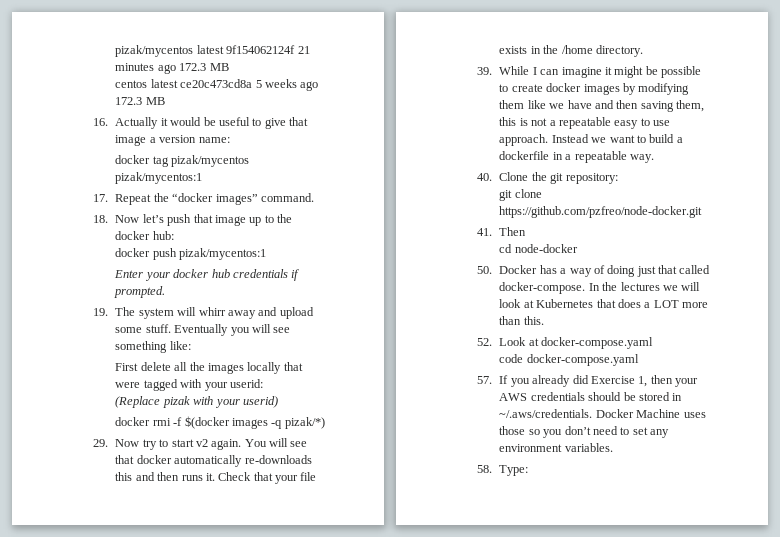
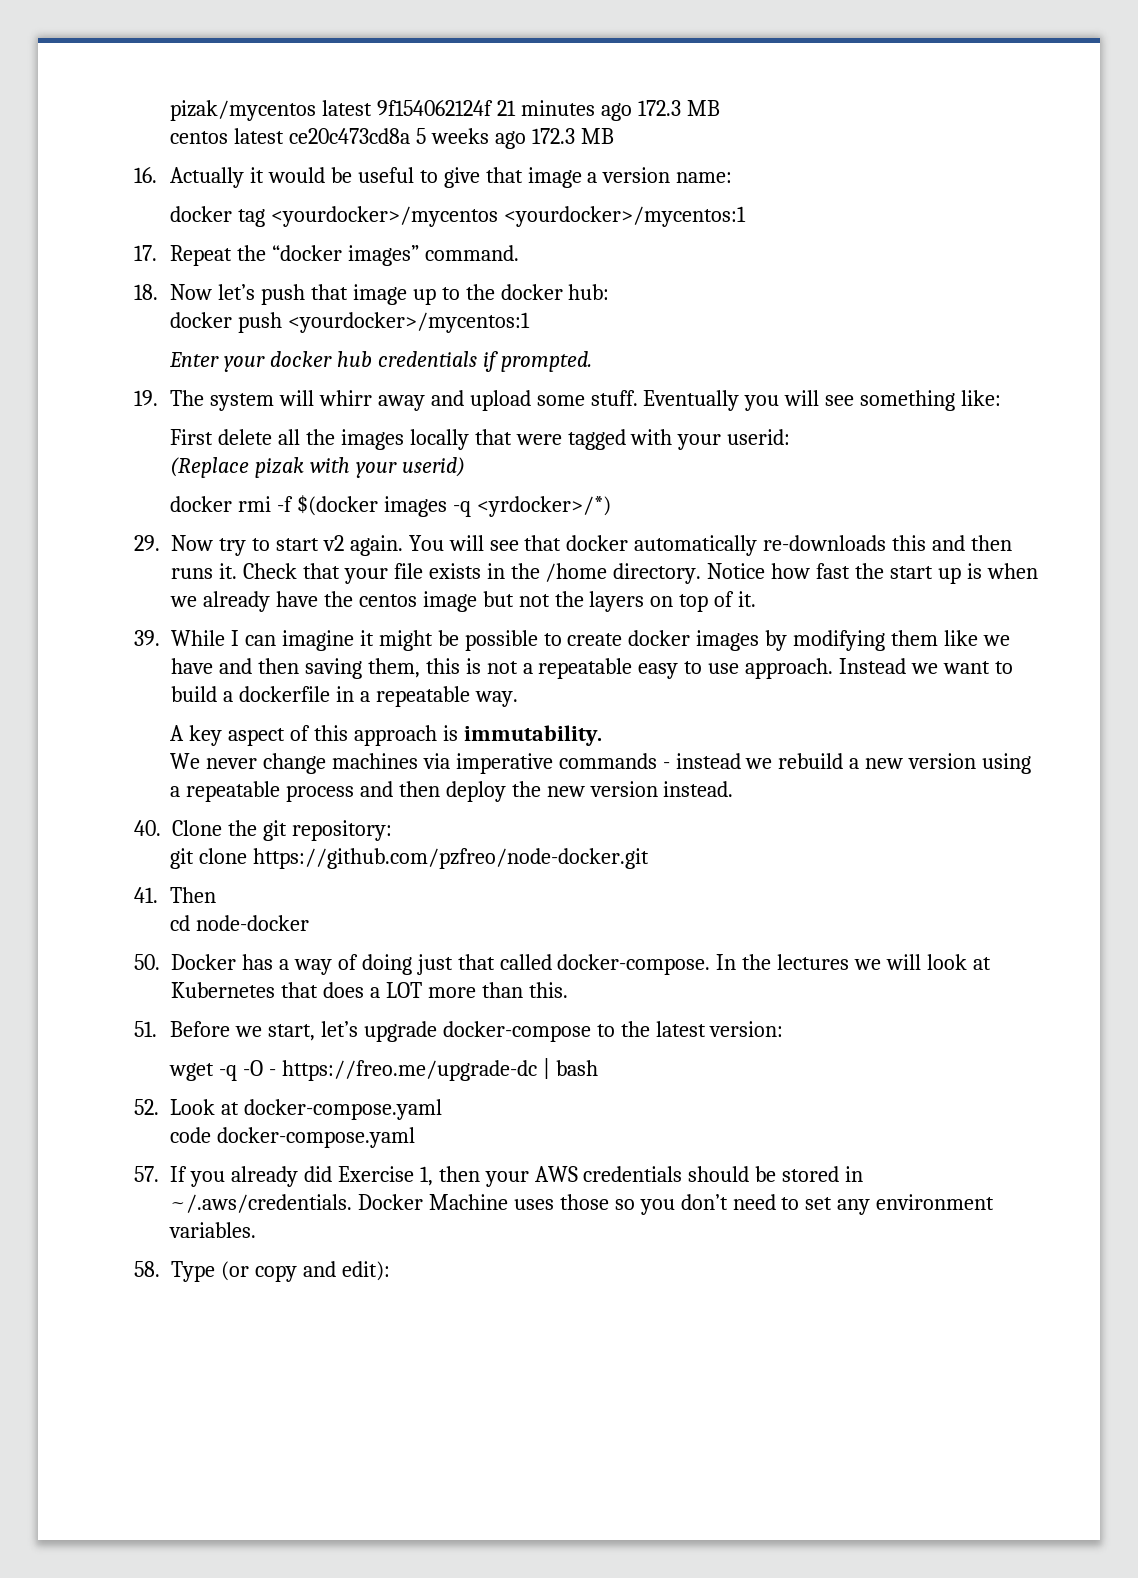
[171,155,250,167] [115,172,203,184] pizak/mycentos pizak/mycentos:1 -> [270,206,746,227] <yourdocker>/mycentos <yourdocker>/mycentos:1
[179,248,267,260] pizak/mycentos:1 -> [287,312,530,333] <yourdocker>/mycentos:1
[284,417,325,429] pizak/*) -> [476,496,611,517] <yrdocker>/*)
(643, 51) none -> [707,563,1038,584] [170,591,757,612] Notice how fast the start up is when we already have the centos image but not the layers on top of it.
(654, 158) none -> [170,725,602,746] [170,753,1032,774] [170,781,734,802] // A key aspect of this approach is immutability. // We never change machines via imperative commands - instead we rebuild a new version using a repeatable process and then deploy the new version instead.
(544, 320) none -> [134,1021,784,1042] [169,1058,598,1081] // 51. Before we start, let’s upgrade docker-compose to the latest version: // wget -q -O - https://freo.me/upgrade-dc | bash
[499,465,529,476] Type: -> [171,1261,390,1282] Type (or copy and edit):

